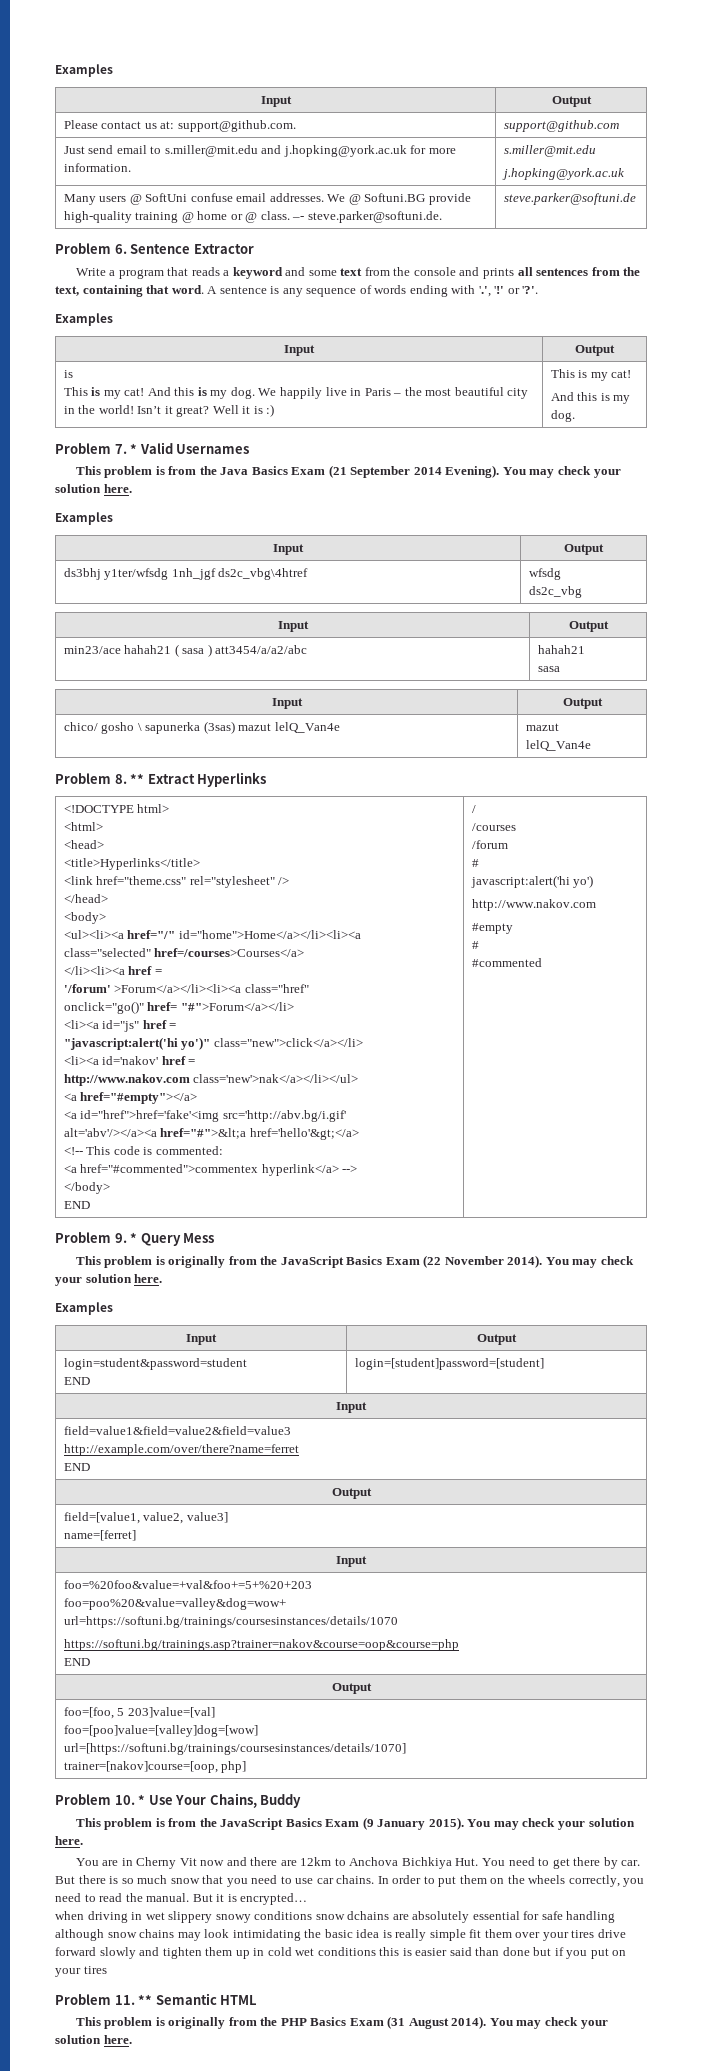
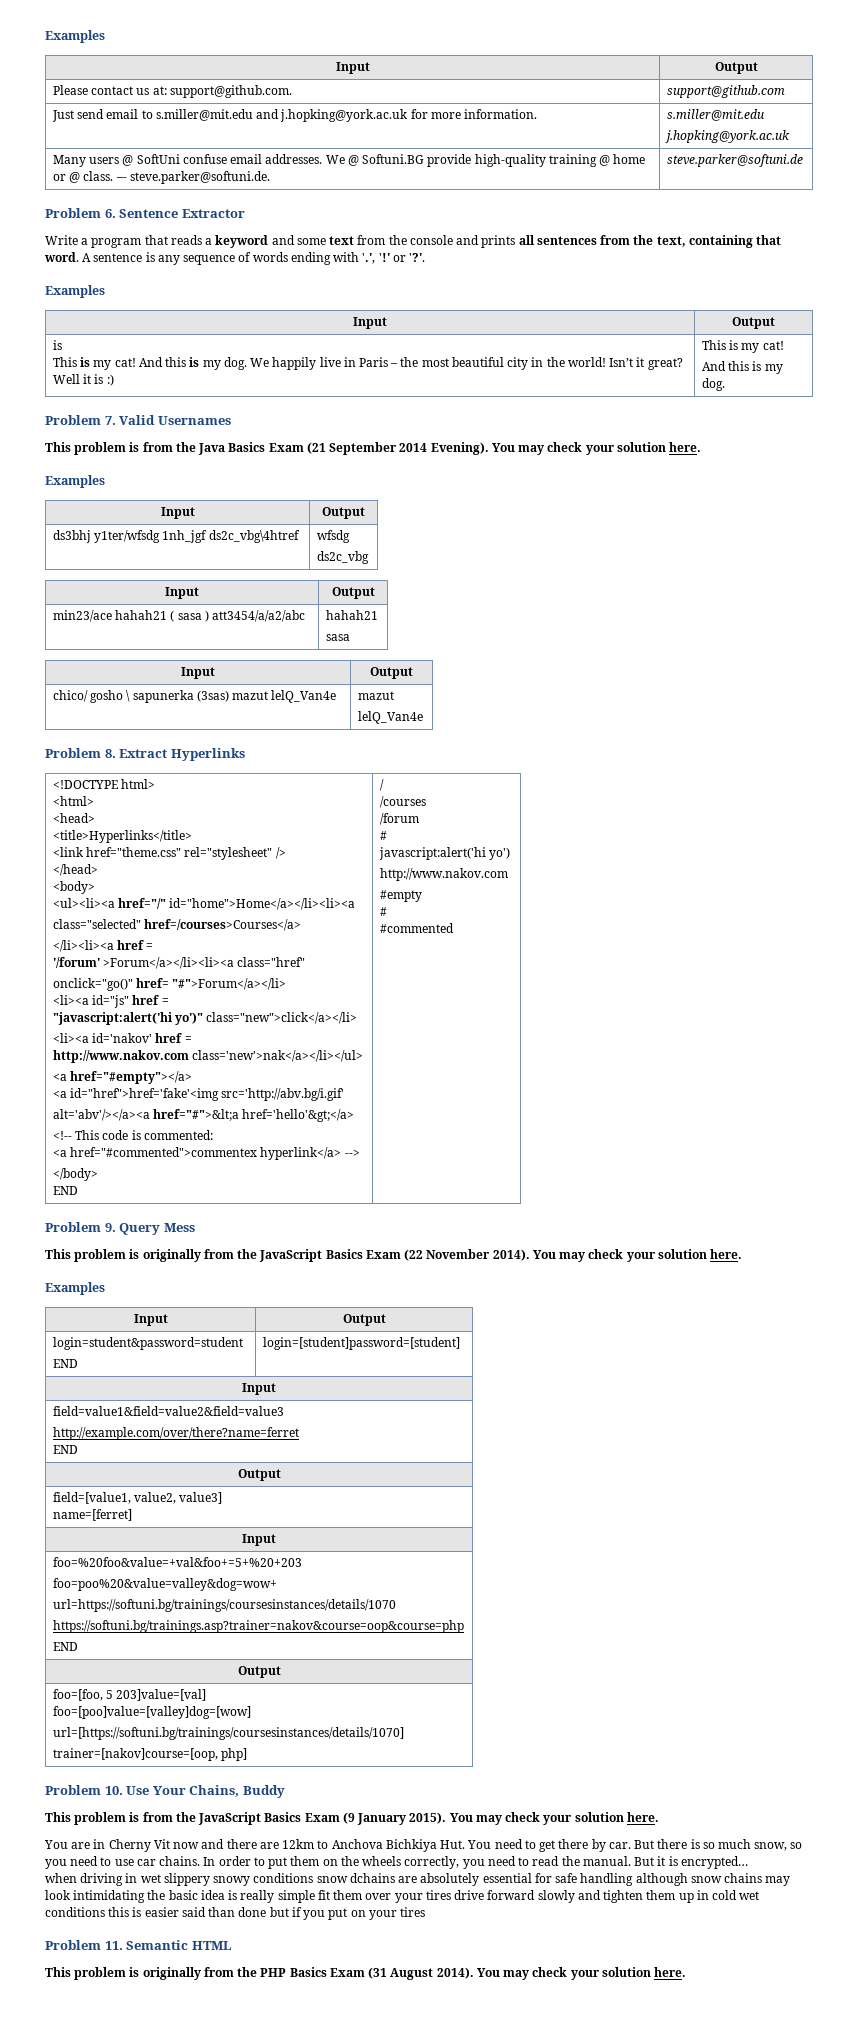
[130,443,138,454] * -> (116, 420) none
[130,773,145,784] ** -> (116, 753) none
[130,1232,138,1243] * -> (116, 1227) none
[138,1794,146,1805] * -> (123, 1790) none
[170,1875,224,1884] snow that -> [754,1842,803,1851] snow, so
[138,1994,153,2005] ** -> (123, 1945) none

